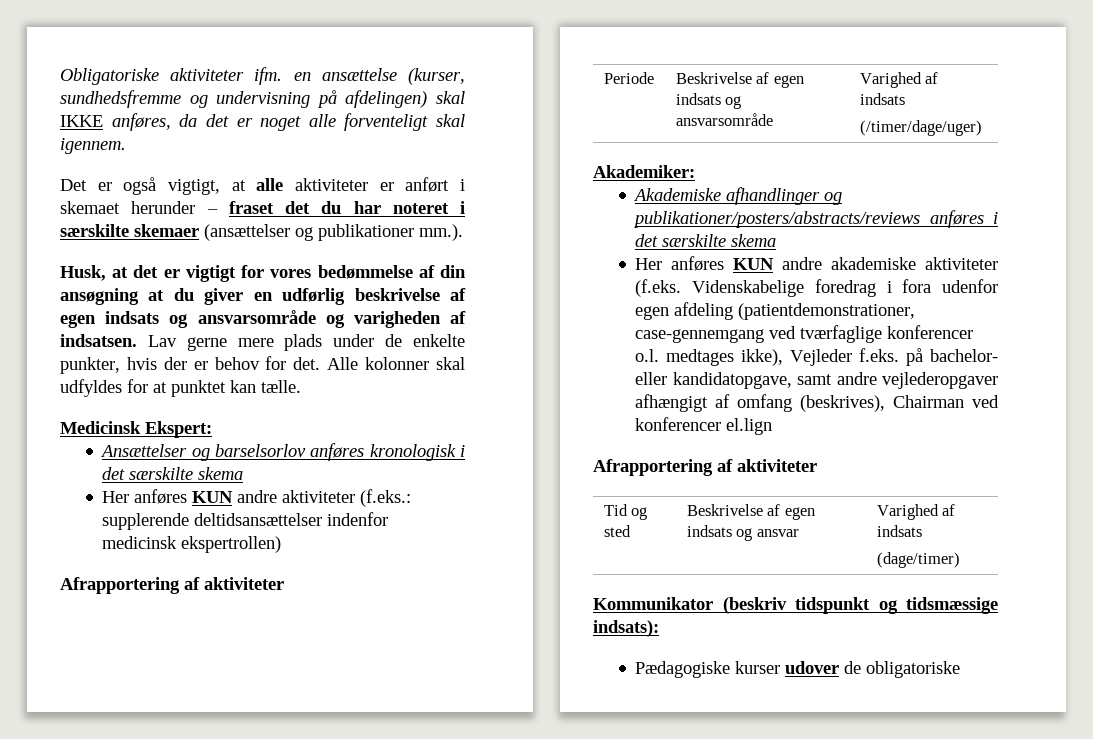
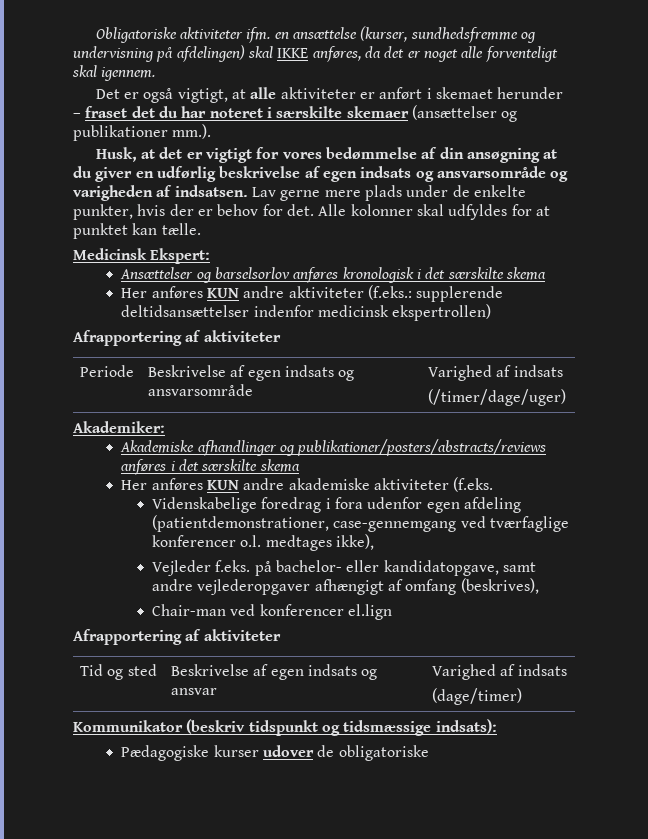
(682, 288) none -> (494, 484) //
(784, 357) none -> (374, 542) //
[893,395,965,408] Chairman -> [151,604,226,616] // Chair-man

